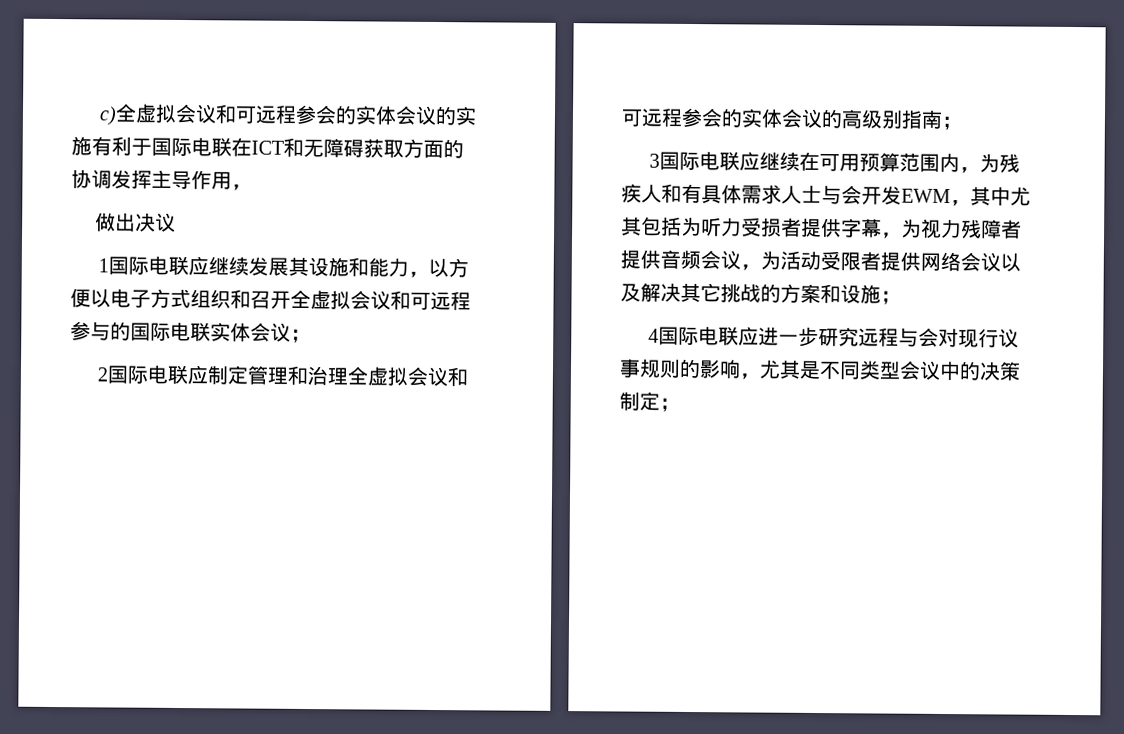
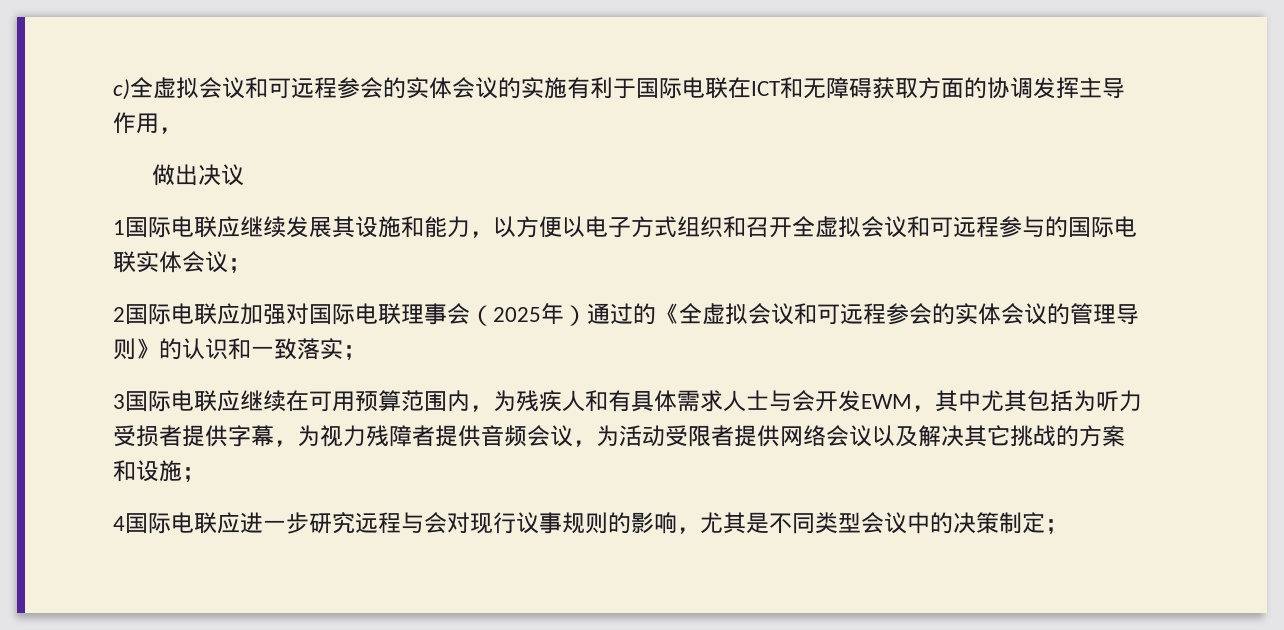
[206,365,468,387] [621,107,943,129] 制定管理和治理全虚拟会议和可远程参会的实体会议的高级别指南 -> [240,303,1139,326] [113,338,343,360] 加强对国际电联理事会（2025年）通过的《全虚拟会议和可远程参会的实体会议的管理导则》的认识和一致落实

